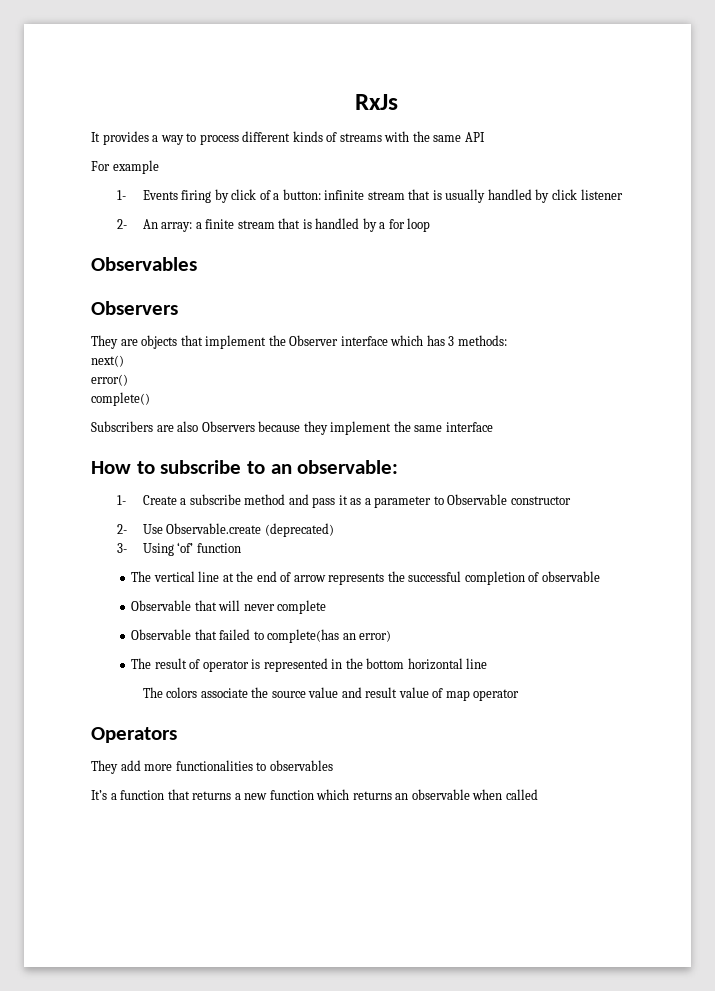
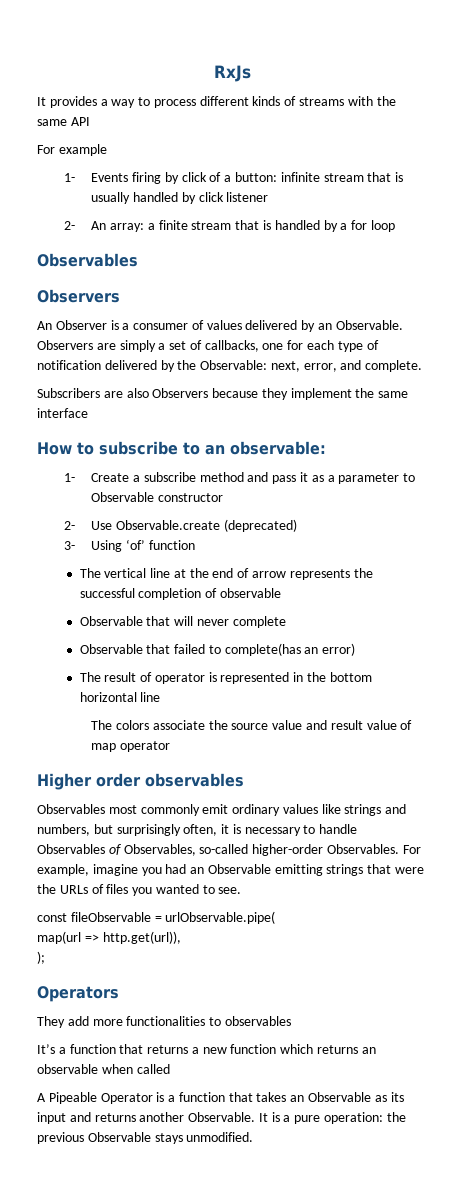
[91,335,507,349] [91,355,124,367] [91,374,128,386] [91,392,150,406] They are objects that implement the Observer interface which has 3 methods: // next() // error() // complete() -> [37,320,403,332] [37,340,379,352] [37,360,423,372] An Observer is a consumer of values delivered by an Observable. Observers are simply a set of callbacks, one for each type of notification delivered by the Observable: next, error, and complete.
(520, 695) none -> [37,773,244,790] [37,804,407,816] [37,824,358,836] [37,844,421,856] [37,864,425,876] [37,884,242,896] [37,911,276,924] [37,931,181,944] [37,951,45,964] // Higher order observables // Observables most commonly emit ordinary values like strings and numbers, but surprisingly often, it is necessary to handle Observables of Observables, so-called higher-order Observables. For example, imagine you had an Observable emitting strings that were the URLs of files you wanted to see. // const fileObservable = urlObservable.pipe( // map(url => http.get(url)), // );
(538, 794) none -> [37,1092,404,1104] [37,1112,406,1124] [37,1132,254,1144] // A Pipeable Operator is a function that takes an Observable as its input and returns another Observable. It is a pure operation: the previous Observable stays unmodified.

